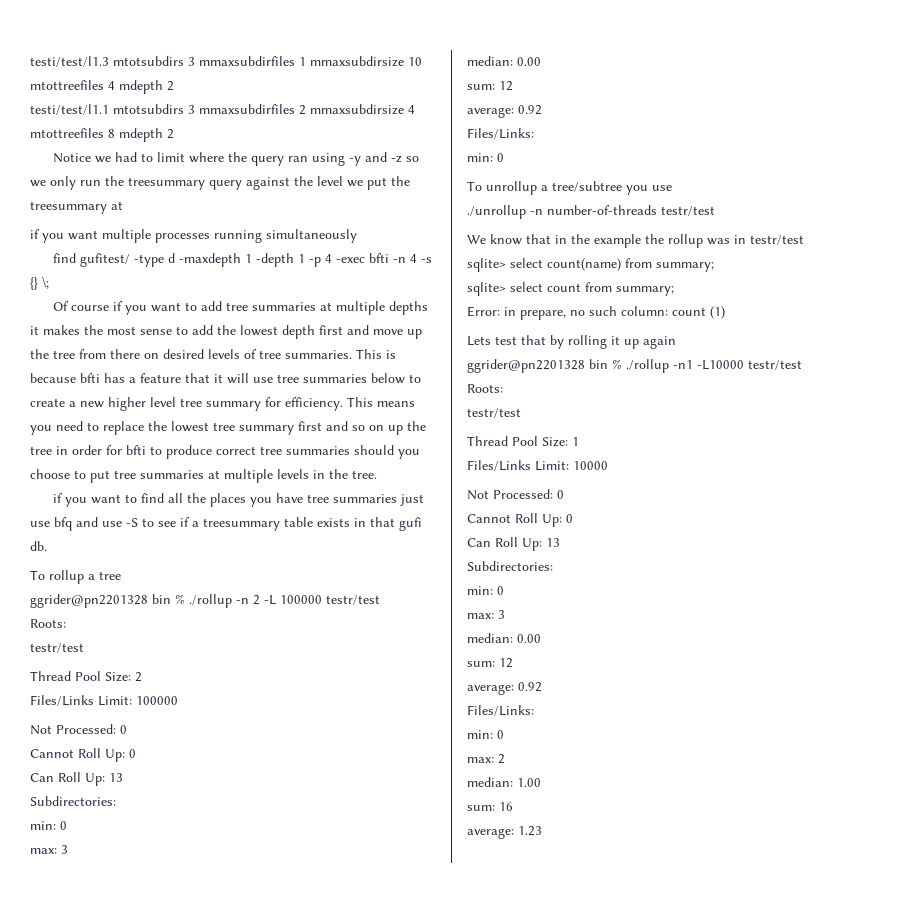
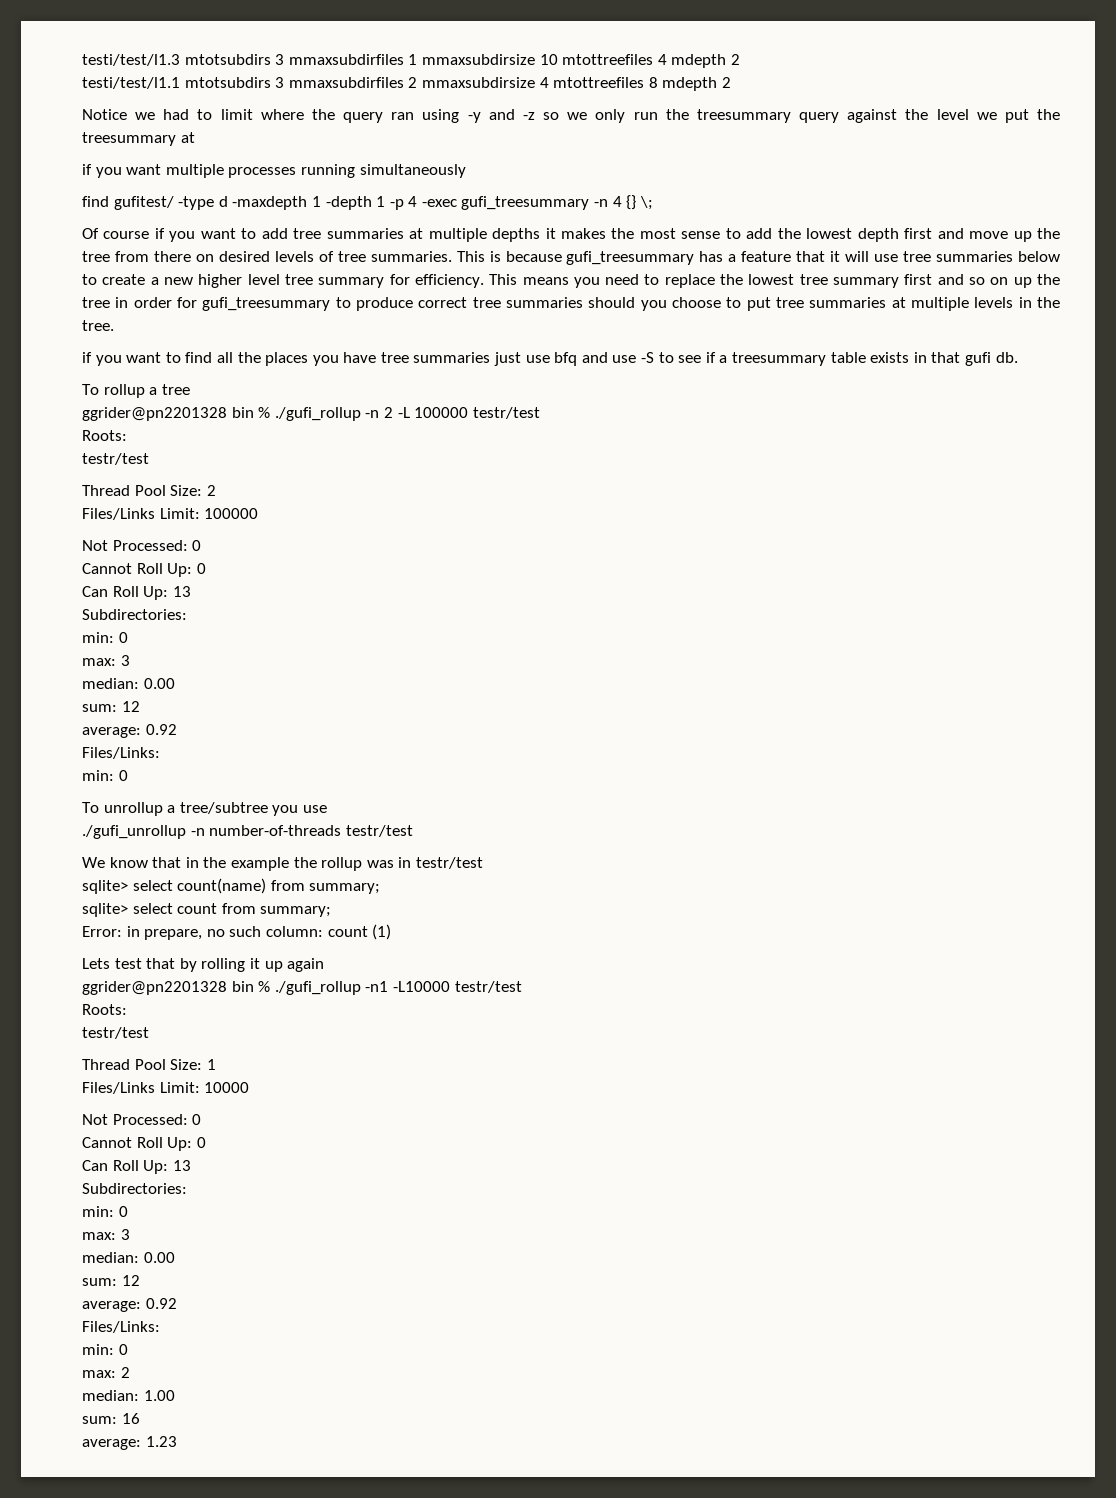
[369,253,390,263] bfti -> [461,196,590,210] gufi_treesummary
[421,257,433,263] -s -> (622, 201) none
[80,373,100,383] bfti -> [566,251,695,265] gufi_treesummary
[126,445,146,455] bfti -> [202,297,331,311] gufi_treesummary
[189,594,232,608] ./rollup -> [274,407,361,421] ./gufi_rollup
[467,205,526,219] ./unrollup -> [82,825,186,839] ./gufi_unrollup
[626,359,669,373] ./rollup -> [274,981,361,995] ./gufi_rollup

